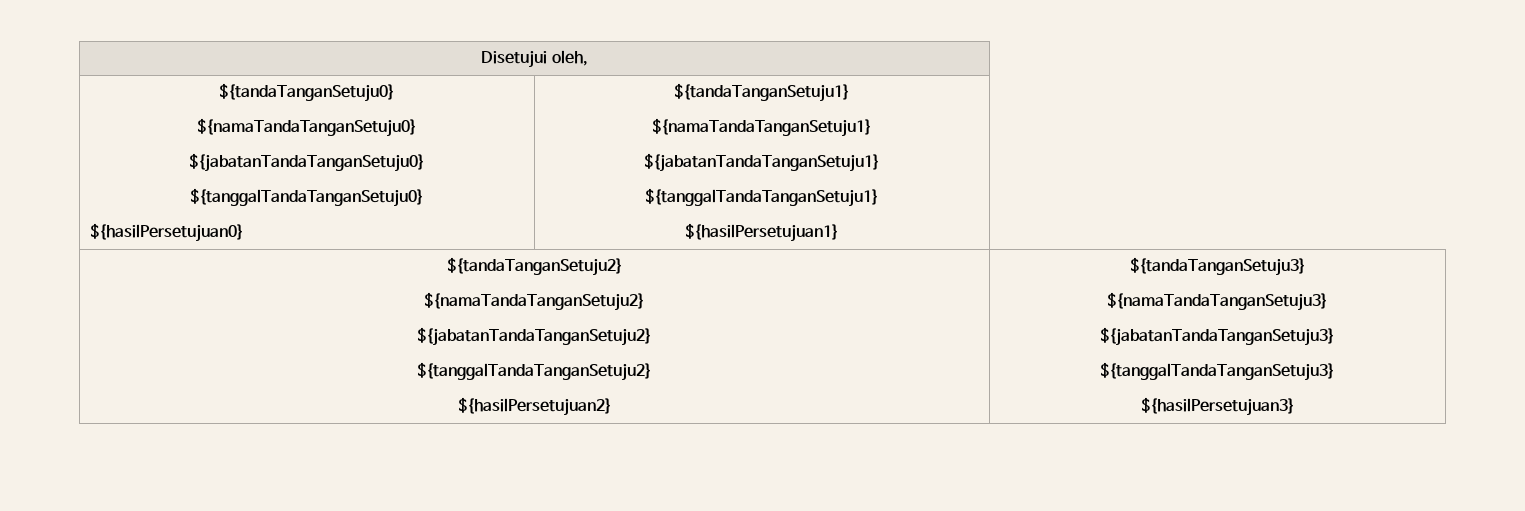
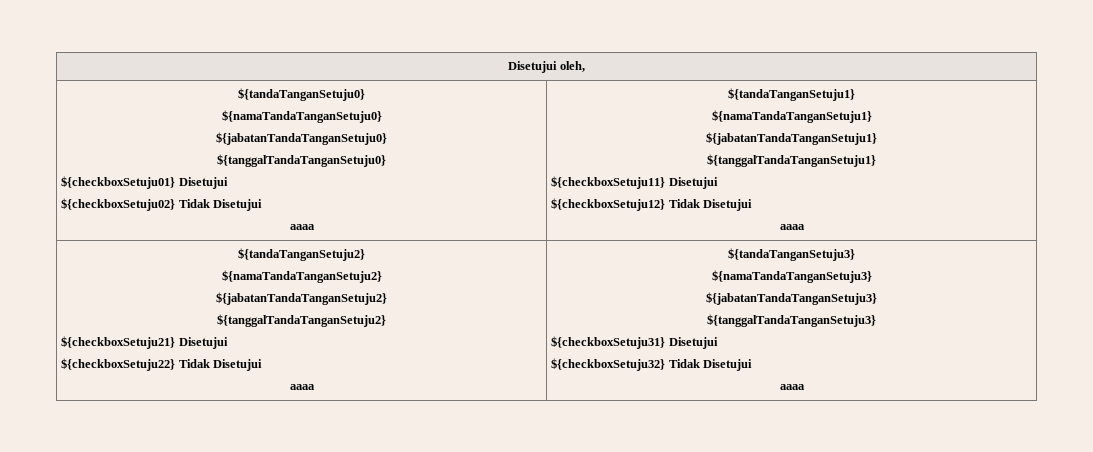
[89,223,244,242] [674,83,851,102] [651,118,873,137] [644,153,881,172] [644,188,880,207] [685,223,839,242] [446,257,623,276] [424,292,646,311] [416,327,653,346] [417,362,653,381] [457,397,612,416] [1129,257,1306,276] [1107,292,1329,311] [1099,327,1336,346] [1100,362,1336,381] [1140,397,1295,416] ${hasilPersetujuan0} | ${tandaTanganSetuju1} // ${namaTandaTanganSetuju1} // ${jabatanTandaTanganSetuju1} // ${tanggalTandaTanganSetuju1} // ${hasilPersetujuan1} // ${tandaTanganSetuju2} // ${namaTandaTanganSetuju2} // ${jabatanTandaTanganSetuju2} // ${tanggalTandaTanganSetuju2} // ${hasilPersetujuan2} | ${tandaTanganSetuju3} // ${namaTandaTanganSetuju3} // ${jabatanTandaTanganSetuju3} // ${tanggalTandaTanganSetuju3} // ${hasilPersetujuan3} -> [61,176,228,189] [61,198,262,211] [289,224,315,230] [728,88,855,101] [711,110,872,123] [706,132,877,145] [707,154,876,167] [551,176,718,189] [551,198,752,211] [779,224,805,230] [238,248,365,261] [221,270,382,283] [216,292,387,305] [217,314,386,327] [61,336,228,349] [61,358,262,371] [289,384,315,390] [728,248,855,261] [711,270,872,283] [706,292,877,305] [707,314,876,327] [551,336,718,349] [551,358,752,371] [779,384,805,390] ${checkboxSetuju01} Disetujui // ${checkboxSetuju02} Tidak Disetujui // aaaa | ${tandaTanganSetuju1} // ${namaTandaTanganSetuju1} // ${jabatanTandaTanganSetuju1} // ${tanggalTandaTanganSetuju1} // ${checkboxSetuju11} Disetujui // ${checkboxSetuju12} Tidak Disetujui // aaaa // ${tandaTanganSetuju2} // ${namaTandaTanganSetuju2} // ${jabatanTandaTanganSetuju2} // ${tanggalTandaTanganSetuju2} // ${checkboxSetuju21} Disetujui // ${checkboxSetuju22} Tidak Disetujui // aaaa | ${tandaTanganSetuju3} // ${namaTandaTanganSetuju3} // ${jabatanTandaTanganSetuju3} // ${tanggalTandaTanganSetuju3} // ${checkboxSetuju31} Disetujui // ${checkboxSetuju32} Tidak Disetujui // aaaa

